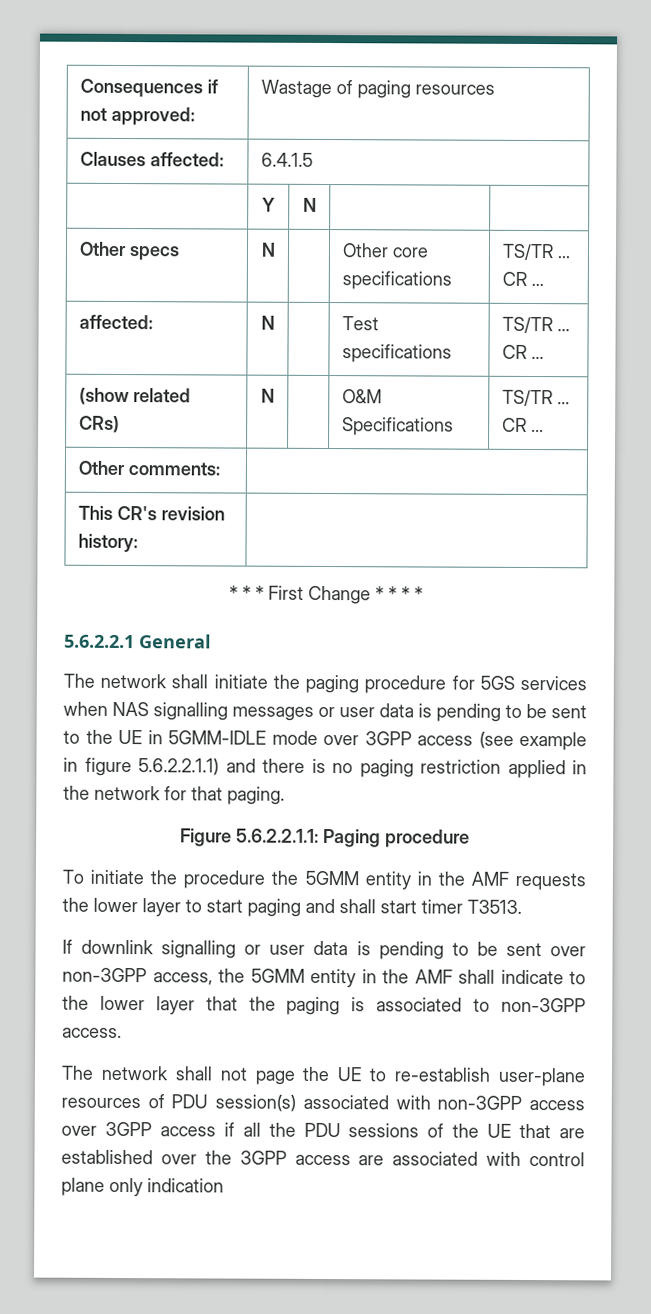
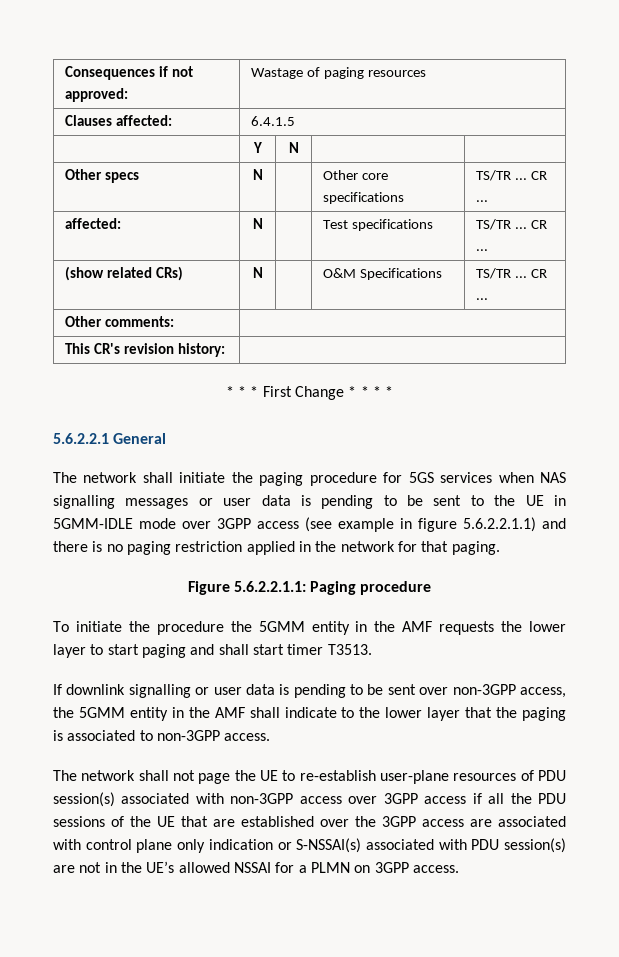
(224, 1185) none -> [277,838,566,853] [53,861,459,873] or S-NSSAI(s) associated with PDU session(s) are not in the UE’s allowed NSSAI for a PLMN on 3GPP access.

